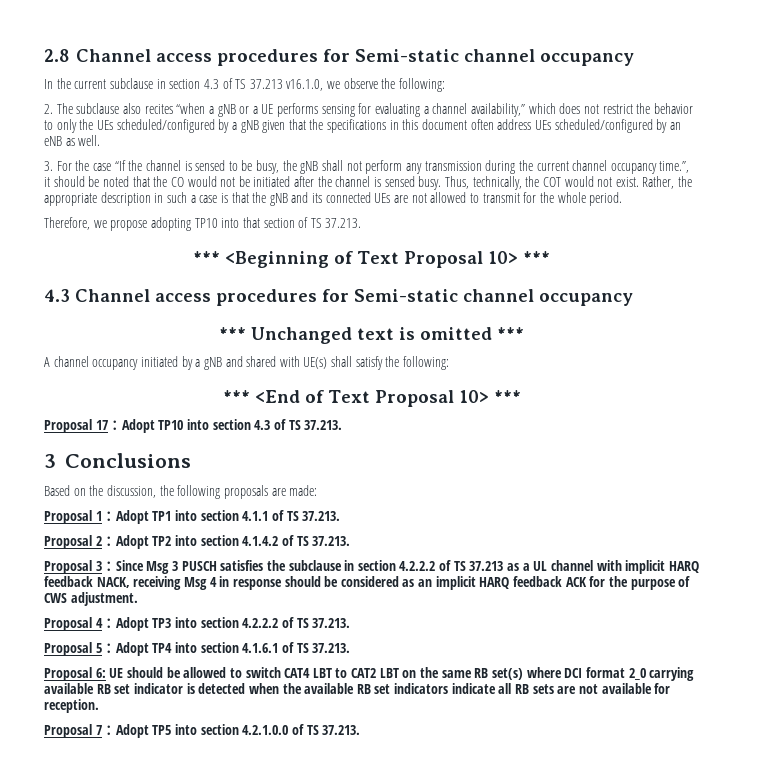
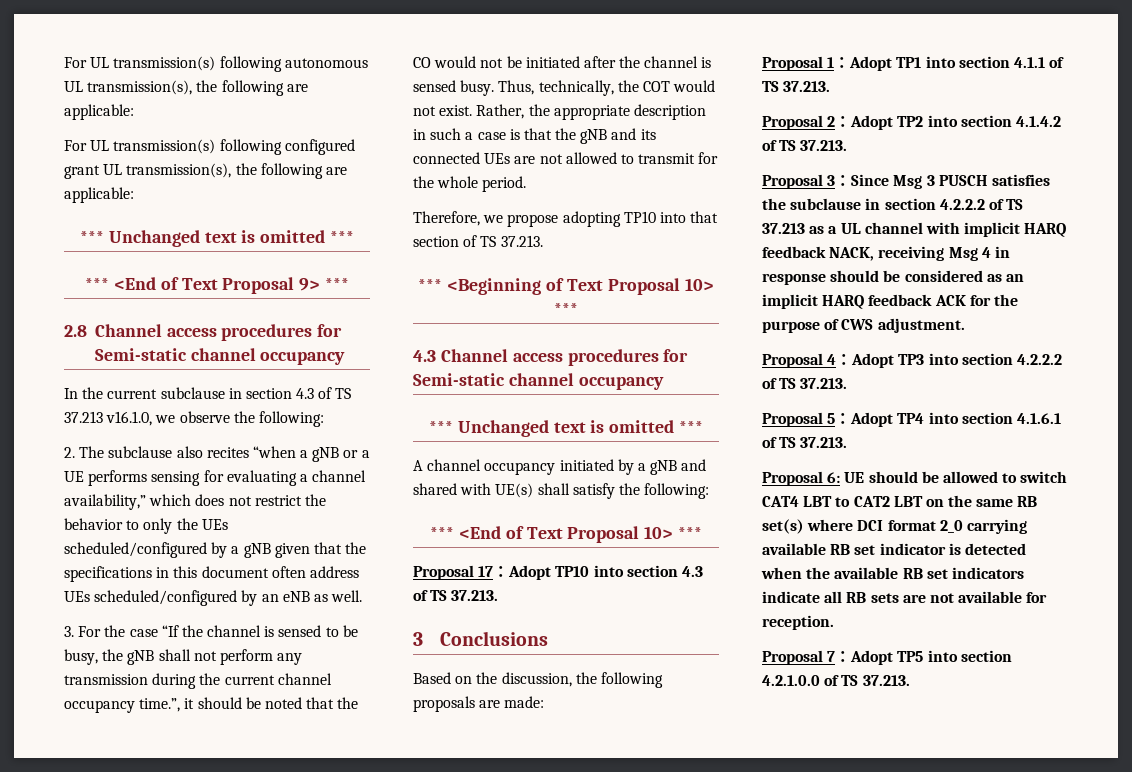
(44, 55) none -> [64,56,368,72] [64,80,308,96] [64,104,134,120] [64,139,355,155] [64,163,347,179] [64,187,134,203] [79,230,355,247] [84,277,350,294] For UL transmission(s) following autonomous UL transmission(s), the following are applicable: // For UL transmission(s) following configured grant UL transmission(s), the following are applicable: // *** Unchanged text is omitted *** // *** <End of Text Proposal 9> *** //

